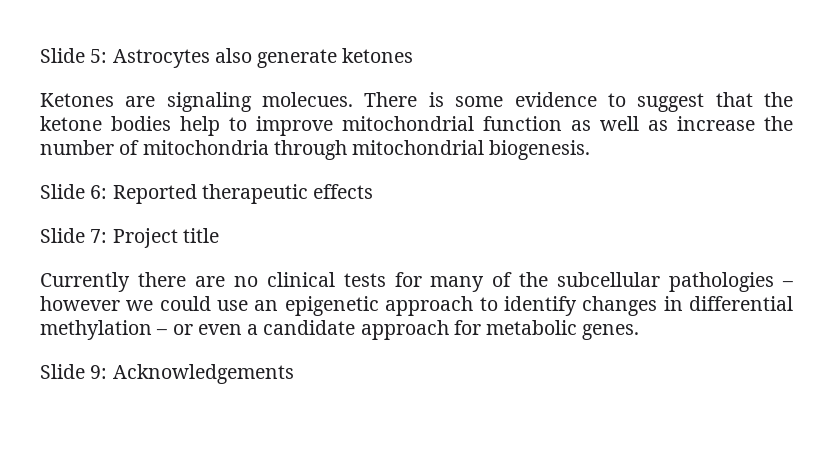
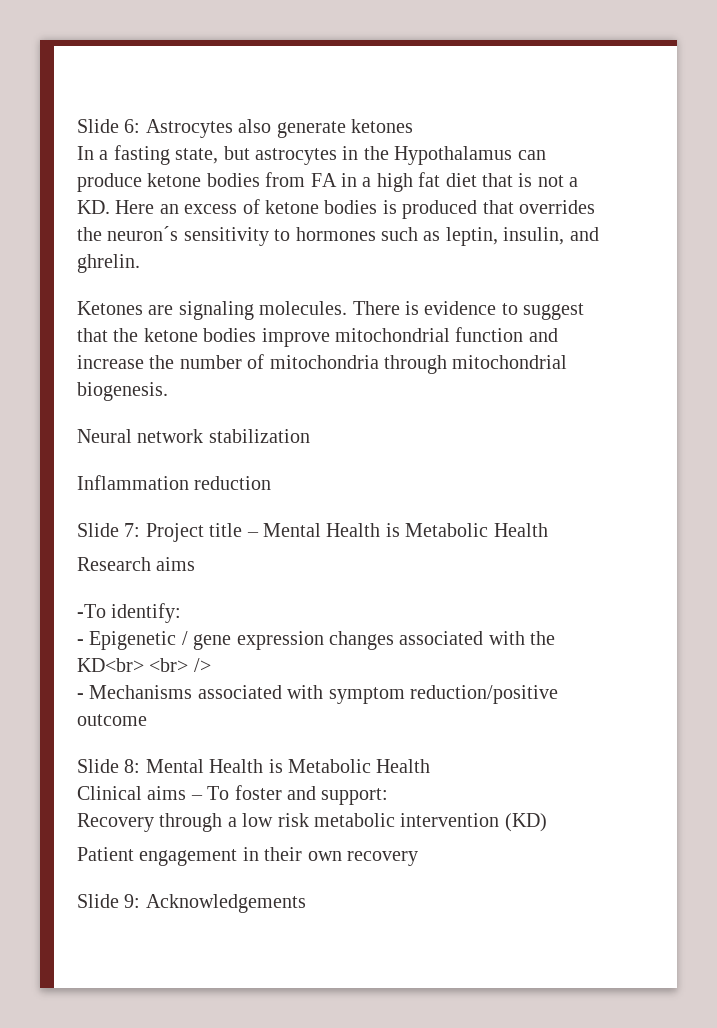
[40,48,108,63] Slide 5: -> [77,119,141,133] Slide 6:
(414, 55) none -> [77,145,546,165] [77,172,579,192] [77,199,595,219] [77,226,599,246] [77,254,140,273] // In a fasting state, but astrocytes in the Hypothalamus can produce ketone bodies from FA in a high fat diet that is not a KD. Here an excess of ketone bodies is produced that overrides the neuron´s sensitivity to hormones such as leptin, insulin, and ghrelin.
[262,92,354,107] molecues. -> [259,301,348,315] molecules.
[455,96,504,107] some -> (419, 308) none
[180,116,247,136] help to -> (257, 335) none
[571,116,668,131] as well as -> [528,328,558,342] and
[40,184,374,204] Slide 6: Reported therapeutic effects -> [77,429,310,443] [77,475,272,490] Neural network stabilization // Inflammation reduction
[40,272,793,292] [40,296,794,316] [40,320,640,340] // Currently there are no clinical tests for many of the subcellular pathologies – however we could use an epigenetic approach to identify changes in differential methylation – or even a candidate approach for metabolic genes. -> [246,523,548,537] [77,557,196,571] [77,603,182,623] [77,631,556,650] [77,658,211,672] [77,685,558,704] [77,714,147,726] [77,759,431,773] [77,785,389,805] [77,813,547,832] [77,847,418,866] – Mental Health is Metabolic Health // Research aims // -To identify: // - Epigenetic / gene expression changes associated with the KD<br> <br> /> // - Mechanisms associated with symptom reduction/positive outcome // Slide 8: Mental Health is Metabolic Health // Clinical aims – To foster and support: // Recovery through a low risk metabolic intervention (KD) // Patient engagement in their own recovery

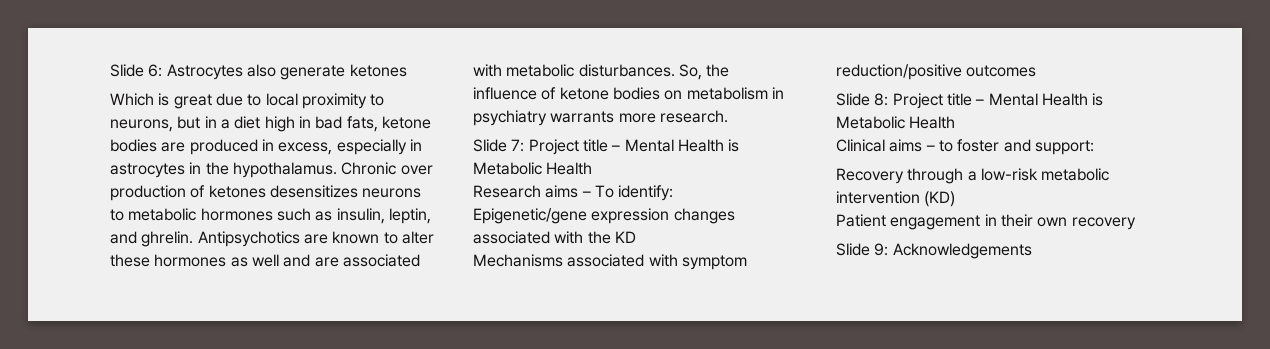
[77,145,546,165] [77,172,579,192] [77,199,595,219] [77,226,599,246] [77,254,140,273] [77,301,585,320] [77,327,558,347] [77,354,568,374] [77,382,168,401] [77,429,310,443] [77,475,272,490] In a fasting state, but astrocytes in the Hypothalamus can produce ketone bodies from FA in a high fat diet that is not a KD. Here an excess of ketone bodies is produced that overrides the neuron´s sensitivity to hormones such as leptin, insulin, and ghrelin. // Ketones are signaling molecules. There is evidence to suggest that the ketone bodies improve mitochondrial function and increase the number of mitochondria through mitochondrial biogenesis. // Neural network stabilization // Inflammation reduction -> [110,93,385,109] [110,116,431,132] [110,139,422,155] [110,162,433,178] [110,185,422,201] [110,208,431,224] [110,231,434,247] [110,254,420,267] [473,64,730,80] [473,87,784,100] [473,110,728,126] Which is great due to local proximity to neurons, but in a diet high in bad fats, ketone bodies are produced in excess, especially in astrocytes in the hypothalamus. Chronic over production of ketones desensitizes neurons to metabolic hormones such as insulin, leptin, and ghrelin. Antipsychotics are known to alter these hormones as well and are associated with metabolic disturbances. So, the influence of ketone bodies on metabolism in psychiatry warrants more research.
[77,604,106,618] // -To -> [581,185,614,198] – To
[77,631,232,650] - Epigenetic / gene -> [473,208,587,224] Epigenetic/gene
[77,658,211,672] [77,693,84,699] KD<br> <br> /> // - -> [614,231,636,243] KD //
[77,714,147,726] outcome -> [966,65,1037,77] outcomes
(141, 766) none -> [892,93,985,109] Project title –
[207,786,230,800] To -> [938,140,953,152] to
[242,813,309,827] low risk -> [980,168,1038,181] low-risk

